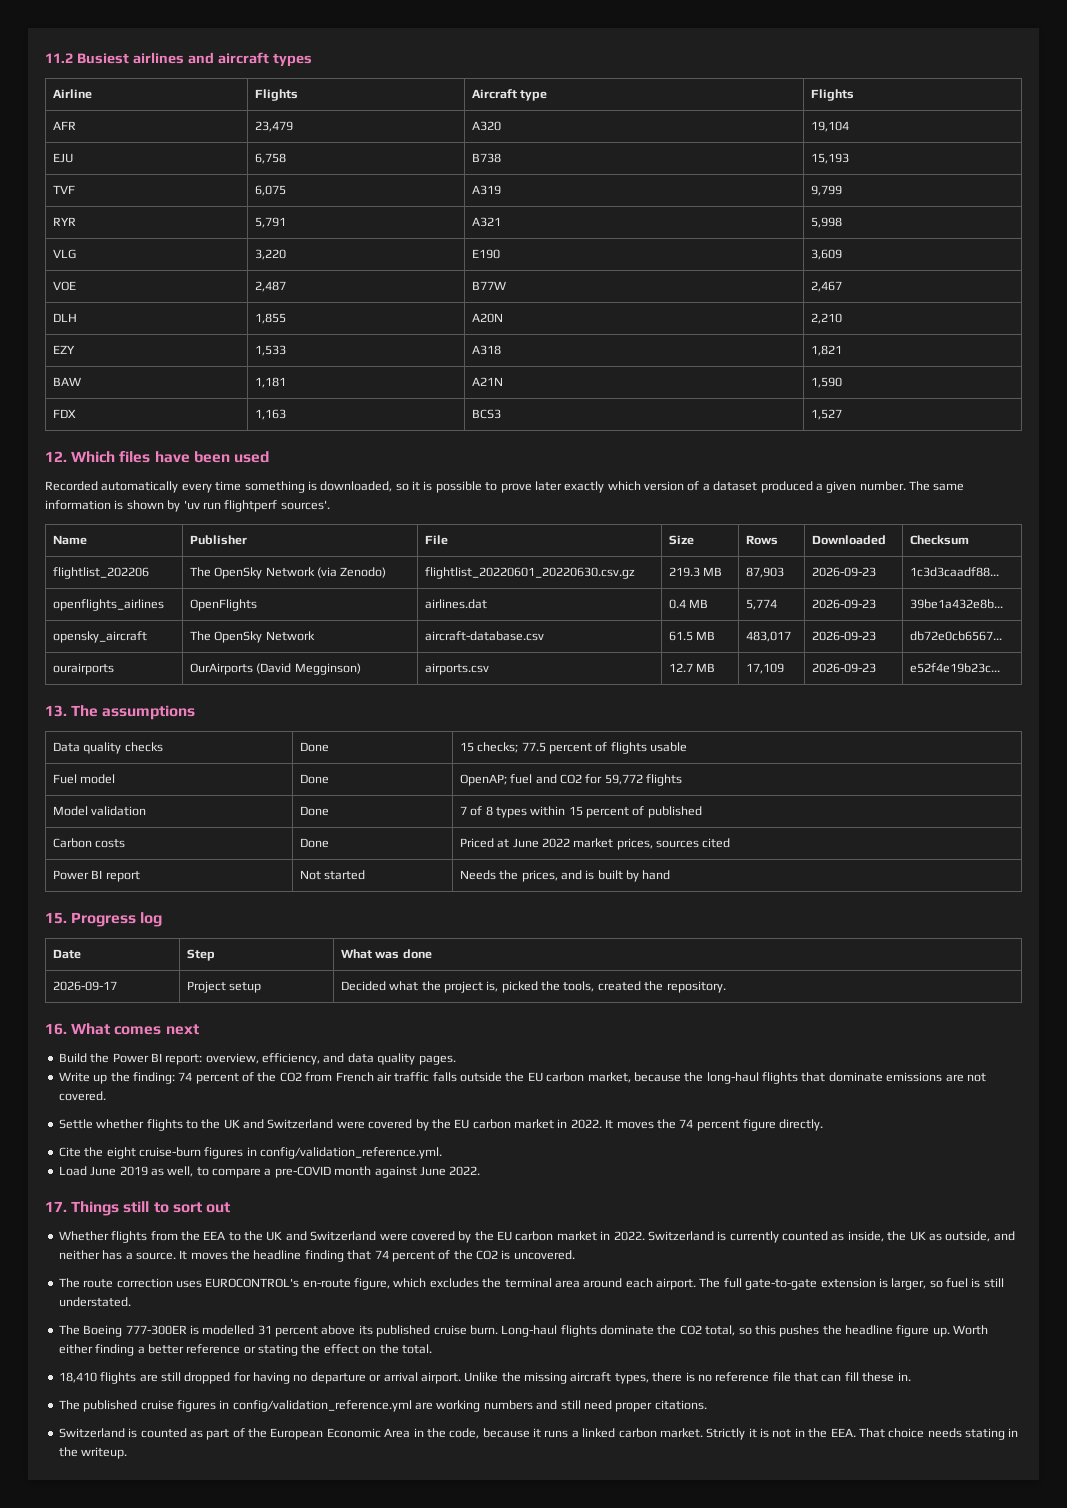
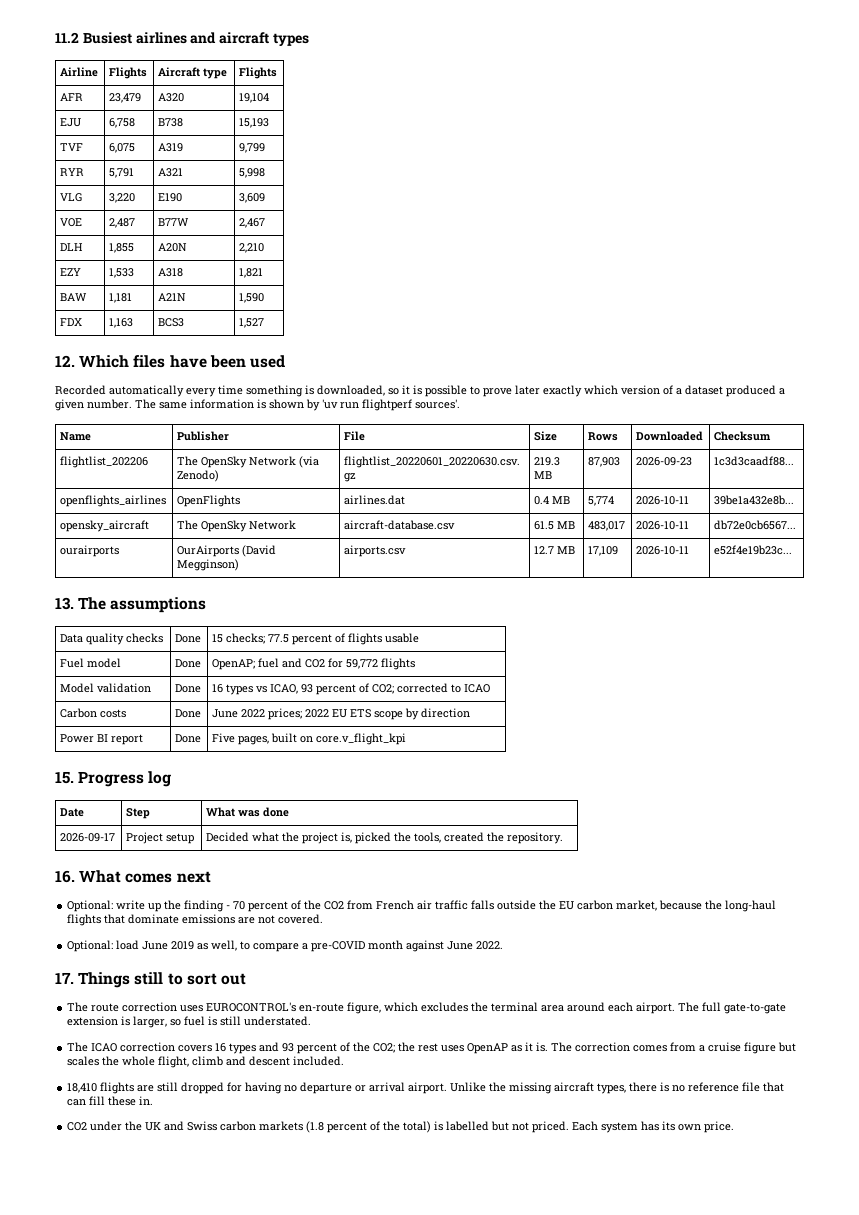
[811,599,876,609] 2026-09-23 -> [636,496,690,505] 2026-10-11
[811,631,876,641] 2026-09-23 -> [636,521,690,530] 2026-10-11
[811,663,876,673] 2026-09-23 -> [636,546,690,555] 2026-10-11
[459,806,702,818] [52,838,126,848] [299,838,329,848] [459,838,731,850] [52,870,140,882] [299,870,366,880] [459,870,671,882] 7 of 8 types within 15 percent of published // Carbon costs | Done | Priced at June 2022 market prices, sources cited // Power BI report | Not started | Needs the prices, and is built by hand -> [212,683,491,695] [60,708,127,718] [175,709,202,718] [212,708,471,720] [60,734,144,745] [175,734,202,743] [212,733,407,745] 16 types vs ICAO, 93 percent of CO2; corrected to ICAO // Carbon costs | Done | June 2022 prices; 2022 EU ETS scope by direction // Power BI report | Done | Five pages, built on core.v_flight_kpi
[58,1053,456,1065] [58,1072,193,1084] Build the Power BI report: overview, efficiency, and data quality pages. // Write up the finding: 74 -> [67,900,246,912] Optional: write up the finding - 70
[58,1119,824,1131] [58,1147,442,1159] [58,1166,87,1176] Settle whether flights to the UK and Switzerland were covered by the EU carbon market in 2022. It moves the 74 percent figure directly. // Cite the eight cruise-burn figures in config/validation_reference.yml. // Load -> [67,940,140,952] Optional: load
[58,1231,1015,1243] [58,1250,575,1262] // Whether flights from the EEA to the UK and Switzerland were covered by the EU carbon market in 2022. Switzerland is currently counted as inside, the UK as outside, and neither has a source. It moves the headline finding that 74 percent of the CO2 is uncovered. -> (246, 979) none
[83,1325,989,1337] [58,1344,432,1356] Boeing 777-300ER is modelled 31 percent above its published cruise burn. Long-haul flights dominate the CO2 total, so this pushes the headline figure up. Worth either finding a better reference or stating the effect on the total. -> [91,1042,797,1054] [67,1056,345,1068] ICAO correction covers 16 types and 93 percent of the CO2; the rest uses OpenAP as it is. The correction comes from a cruise figure but scales the whole flight, climb and descent included.
[58,1400,707,1412] [58,1428,1019,1440] [58,1447,128,1459] The published cruise figures in config/validation_reference.yml are working numbers and still need proper citations. // Switzerland is counted as part of the European Economic Area in the code, because it runs a linked carbon market. Strictly it is not in the EEA. That choice needs stating in the writeup. -> [67,1121,735,1133] CO2 under the UK and Swiss carbon markets (1.8 percent of the total) is labelled but not priced. Each system has its own price.

